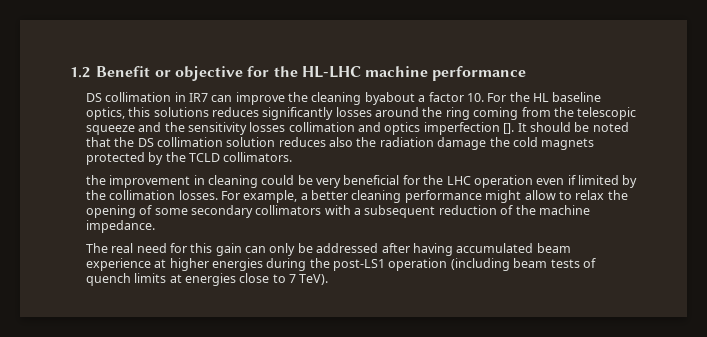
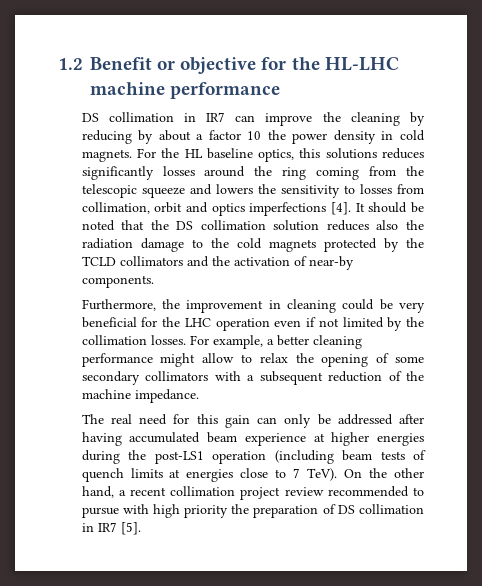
[364,92,484,105] byabout a factor 10. -> [410,112,425,126] [81,130,425,144] [81,149,132,162] by reducing by about a factor 10 the power density in cold magnets.
(162, 127) none -> [215,184,253,194] lowers
[249,122,515,135] losses collimation and optics imperfection []. -> [343,184,425,194] [81,202,351,216] to losses from collimation, orbit and optics imperfections [4].
(487, 143) none -> [191,239,203,248] to
[223,152,293,162] collimators. // -> [119,256,354,270] [81,275,154,288] [81,299,156,311] collimators and the activation of near-by components. // Furthermore,
(576, 180) none -> [318,318,339,327] not
(329, 279) none -> [344,468,425,478] [81,486,424,500] [81,504,425,518] [81,522,141,535] On the other hand, a recent collimation project review recommended to pursue with high priority the preparation of DS collimation in IR7 [5].

